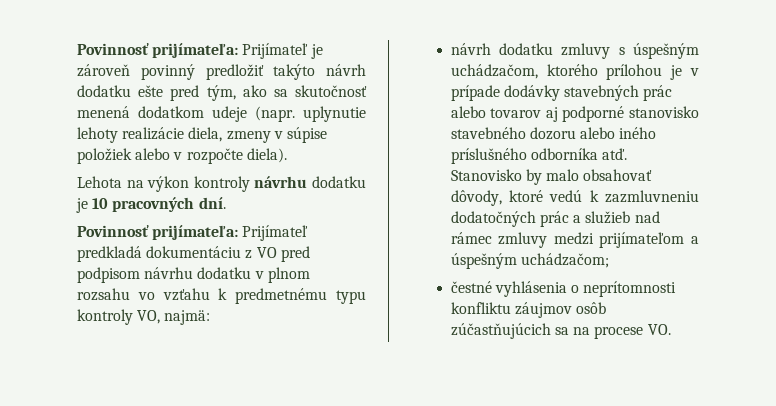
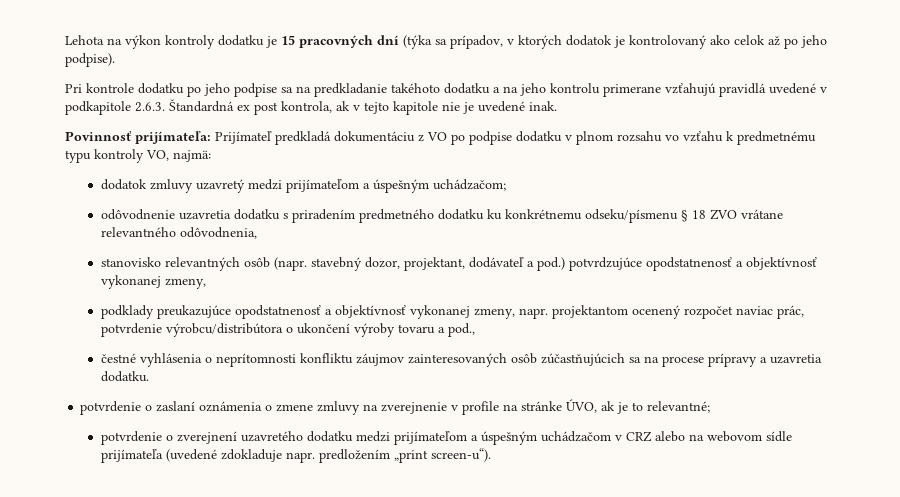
[77,43,323,59] [77,64,366,80] [77,85,367,101] [77,106,366,122] [77,127,327,143] [77,148,287,164] Povinnosť prijímateľa: Prijímateľ je zároveň povinný predložiť takýto návrh dodatku ešte pred tým, ako sa skutočnosť menená dodatkom udeje (napr. uplynutie lehoty realizácie diela, zmeny v súpise položiek alebo v rozpočte diela). // -> (65, 40) none
[254,176,308,188] návrhu -> (215, 42) none
[92,197,226,212] 10 pracovných dní. -> [281,35,827,49] [65,53,115,67] [65,83,827,97] [65,99,557,115] 15 pracovných dní (týka sa prípadov, v ktorých dodatok je kontrolovaný ako celok až po jeho podpise). // Pri kontrole dodatku po jeho podpise sa na predkladanie takéhoto dodatku a na jeho kontrolu primerane vzťahujú pravidlá uvedené v podkapitole 2.6.3. Štandardná ex post kontrola, ak v tejto kapitole nie je uvedené inak.
[280,246,310,262] [77,267,194,283] pred podpisom návrhu -> [451,131,512,145] po podpise
[450,43,699,59] [450,64,699,80] [450,85,673,101] [450,106,699,122] [450,127,657,140] [450,148,628,164] [450,169,653,185] [450,190,699,206] [450,211,660,227] [450,232,548,248] návrh dodatku zmluvy s úspešným uchádzačom, ktorého prílohou je v prípade dodávky stavebných prác alebo tovarov aj podporné stanovisko stavebného dozoru alebo iného príslušného odborníka atď. Stanovisko by malo obsahovať dôvody, ktoré vedú k zazmluvneniu dodatočných prác a služieb nad rámec zmluvy -> [100,179,245,193] dodatok zmluvy uzavretý
(609, 260) none -> [100,209,783,223] [100,227,257,239] [100,257,817,271] [100,275,206,289] [100,305,804,319] [100,323,475,337] // odôvodnenie uzavretia dodatku s priradením predmetného dodatku ku konkrétnemu odseku/písmenu § 18 ZVO vrátane relevantného odôvodnenia, // stanovisko relevantných osôb (napr. stavebný dozor, projektant, dodávateľ a pod.) potvrdzujúce opodstatnenosť a objektívnosť vykonanej zmeny, // podklady preukazujúce opodstatnenosť a objektívnosť vykonanej zmeny, napr. projektantom ocenený rozpočet naviac prác, potvrdenie výrobcu/distribútora o ukončení výroby tovaru a pod.,
(572, 310) none -> [407,353,507,367] zainteresovaných
[647,324,671,335] VO. -> [707,353,822,367] [100,371,149,382] [80,399,711,415] [100,431,792,445] [100,448,491,463] prípravy a uzavretia dodatku. // potvrdenie o zaslaní oznámenia o zmene zmluvy na zverejnenie v profile na stránke ÚVO, ak je to relevantné; // potvrdenie o zverejnení uzavretého dodatku medzi prijímateľom a úspešným uchádzačom v CRZ alebo na webovom sídle prijímateľa (uvedené zdokladuje napr. predložením „print screen-u“).

